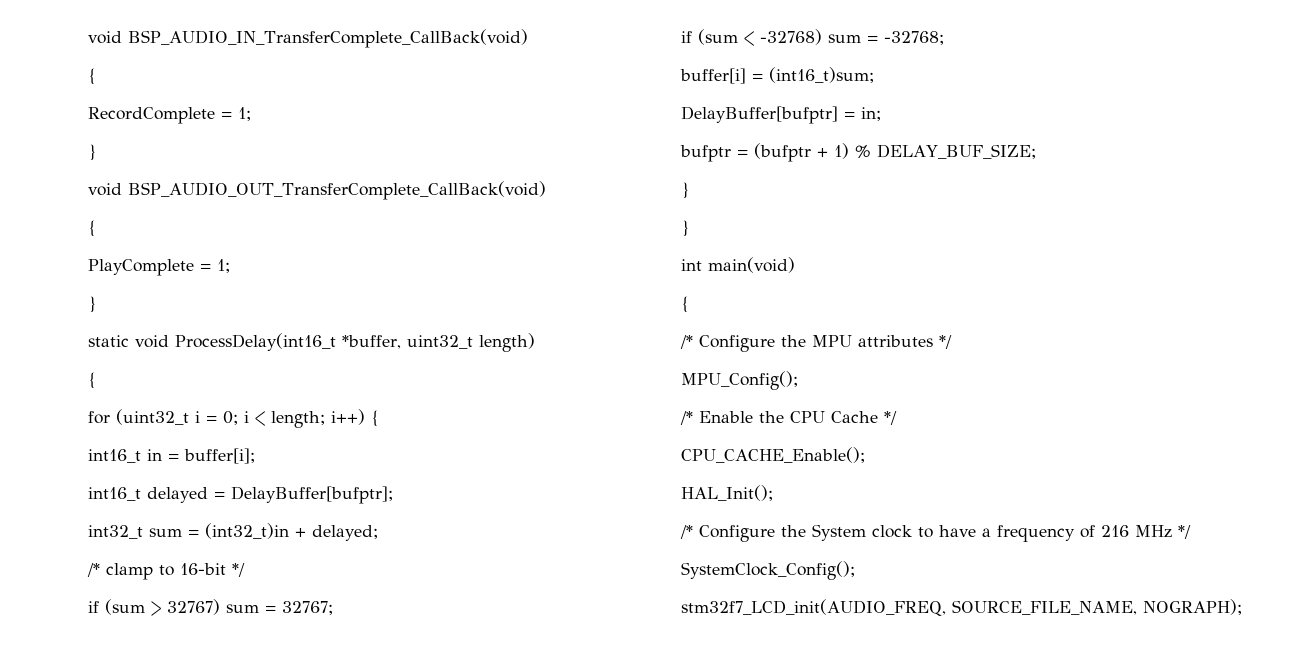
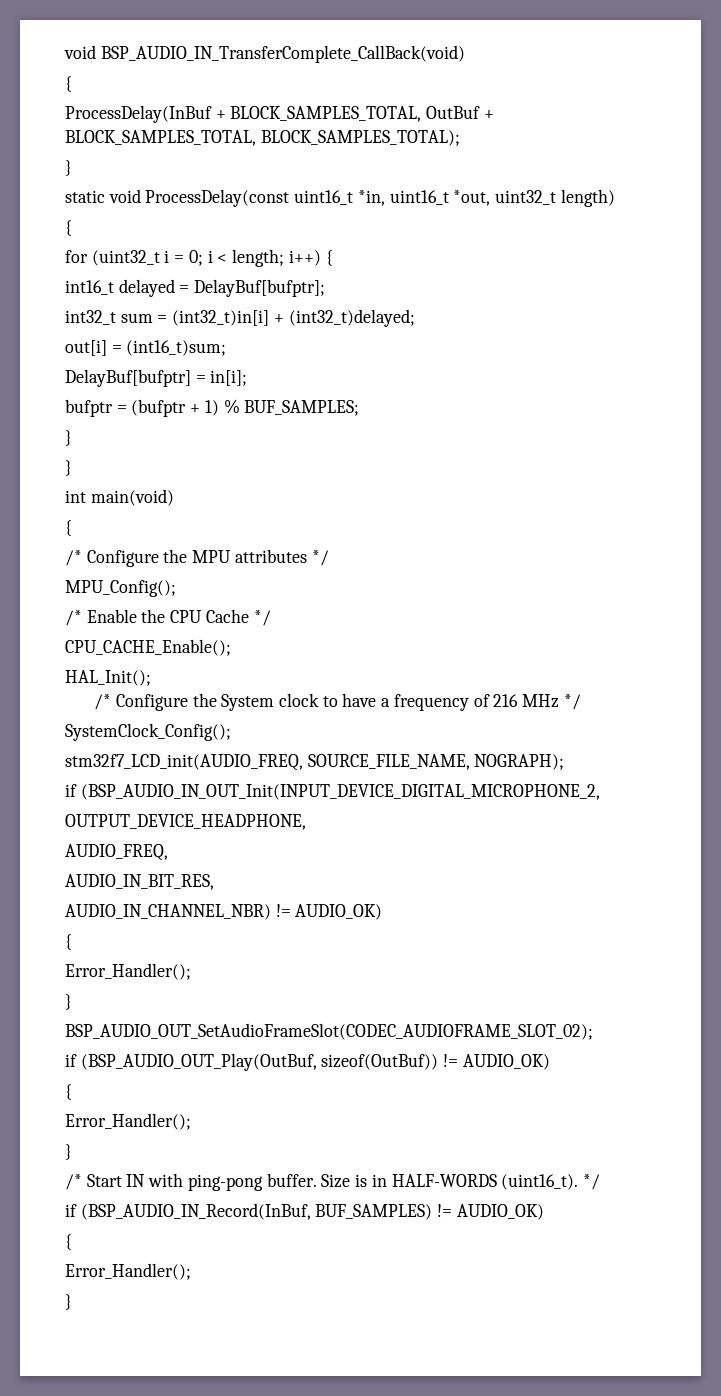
[88,107,251,124] [88,144,97,161] [88,181,546,200] [88,220,97,237] [88,259,230,276] [88,296,97,313] [88,333,401,351] RecordComplete = 1; // } // void BSP_AUDIO_OUT_TransferComplete_CallBack(void) // { // PlayComplete = 1; // } // static void ProcessDelay(int16_t *buffer, -> [65,105,494,123] [65,130,460,146] [65,160,72,176] [65,189,491,207] ProcessDelay(InBuf + BLOCK_SAMPLES_TOTAL, OutBuf + BLOCK_SAMPLES_TOTAL, BLOCK_SAMPLES_TOTAL); // } // static void ProcessDelay(const uint16_t *in, uint16_t *out,
[88,448,255,464] // int16_t in = buffer[i]; -> (333, 258) none
[231,486,393,504] DelayBuffer[bufptr]; -> [194,279,326,297] DelayBuf[bufptr];
[205,523,378,541] [87,563,245,580] [88,599,333,616] [681,29,944,46] [680,68,746,84] (int32_t)in + delayed; // /* clamp to 16-bit */ // if (sum > 32767) sum = 32767; // if (sum < -32768) sum = -32768; // buffer[i] -> [172,309,415,327] [65,340,107,356] (int32_t)in[i] + (int32_t)delayed; // out[i]
[681,106,881,124] DelayBuffer[bufptr] = in; -> [65,369,248,387] DelayBuf[bufptr] = in[i];
[877,144,1036,159] DELAY_BUF_SIZE; -> [244,400,360,416] BUF_SAMPLES;
(1242, 607) none -> [65,784,600,800] [65,814,306,830] [65,844,168,861] [65,874,214,890] [65,904,383,920] [65,934,72,950] [65,963,191,980] [65,994,72,1010] [65,1023,593,1040] [65,1053,550,1071] [65,1084,72,1100] [65,1113,191,1130] [65,1144,72,1160] [65,1173,600,1191] [65,1203,544,1220] [65,1234,72,1250] [65,1263,191,1280] [65,1294,72,1310] // if (BSP_AUDIO_IN_OUT_Init(INPUT_DEVICE_DIGITAL_MICROPHONE_2, // OUTPUT_DEVICE_HEADPHONE, // AUDIO_FREQ, // AUDIO_IN_BIT_RES, // AUDIO_IN_CHANNEL_NBR) != AUDIO_OK) // { // Error_Handler(); // } // BSP_AUDIO_OUT_SetAudioFrameSlot(CODEC_AUDIOFRAME_SLOT_02); // if (BSP_AUDIO_OUT_Play(OutBuf, sizeof(OutBuf)) != AUDIO_OK) // { // Error_Handler(); // } // /* Start IN with ping-pong buffer. Size is in HALF-WORDS (uint16_t). */ // if (BSP_AUDIO_IN_Record(InBuf, BUF_SAMPLES) != AUDIO_OK) // { // Error_Handler(); // }

